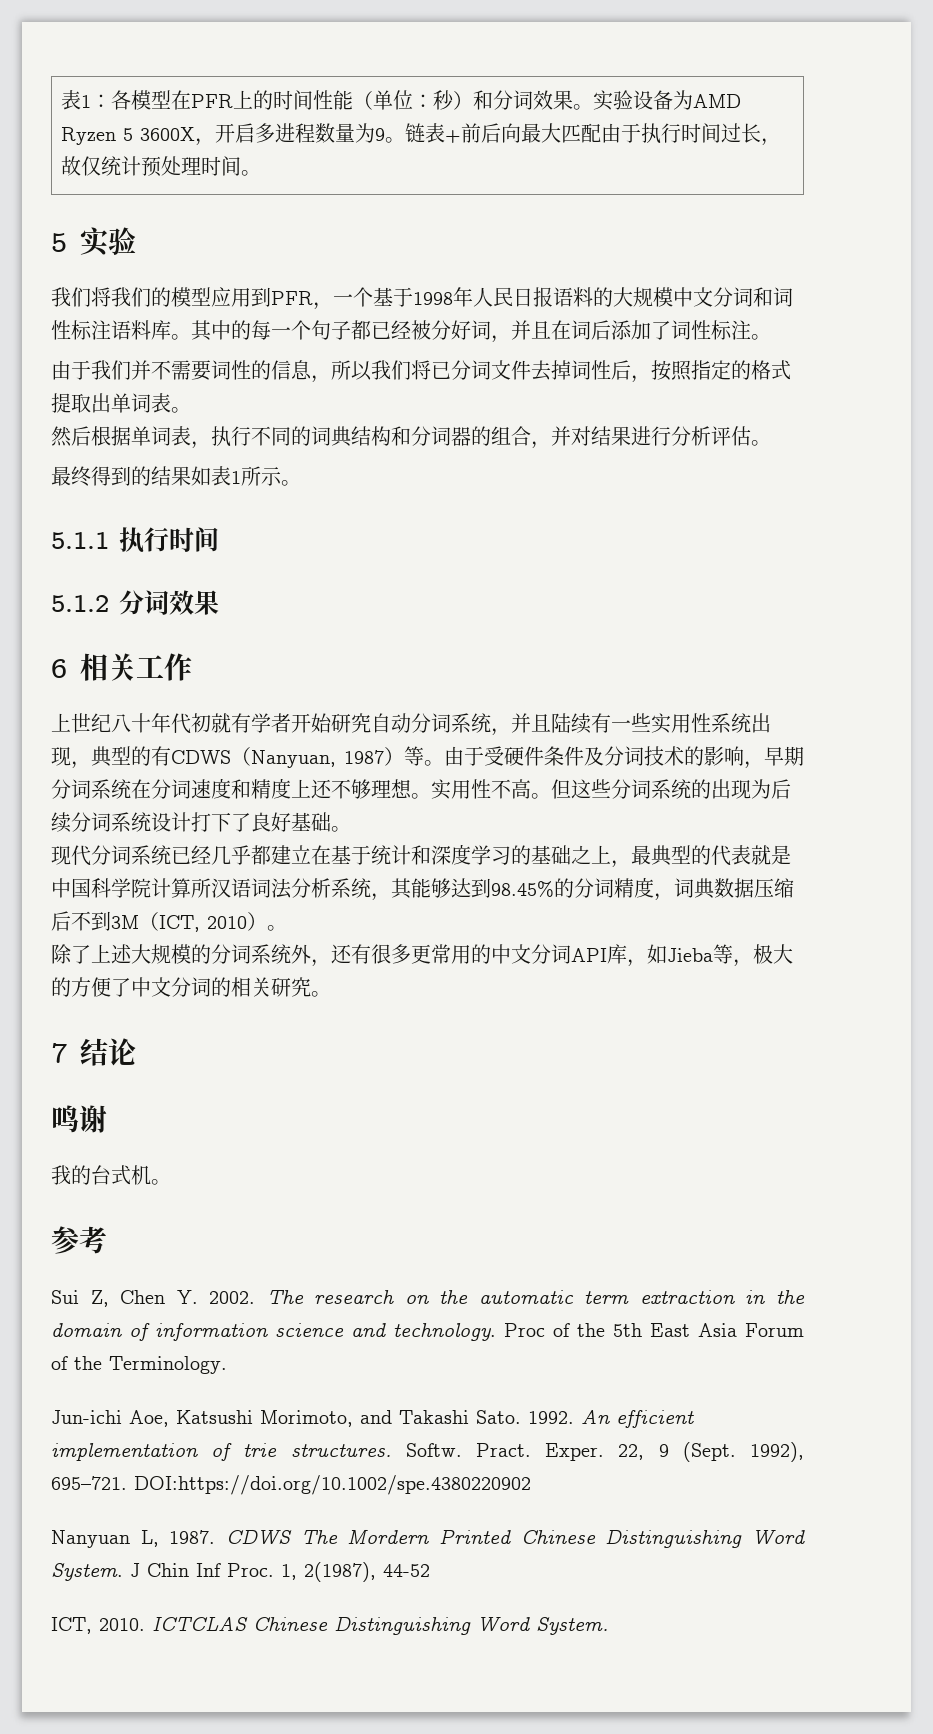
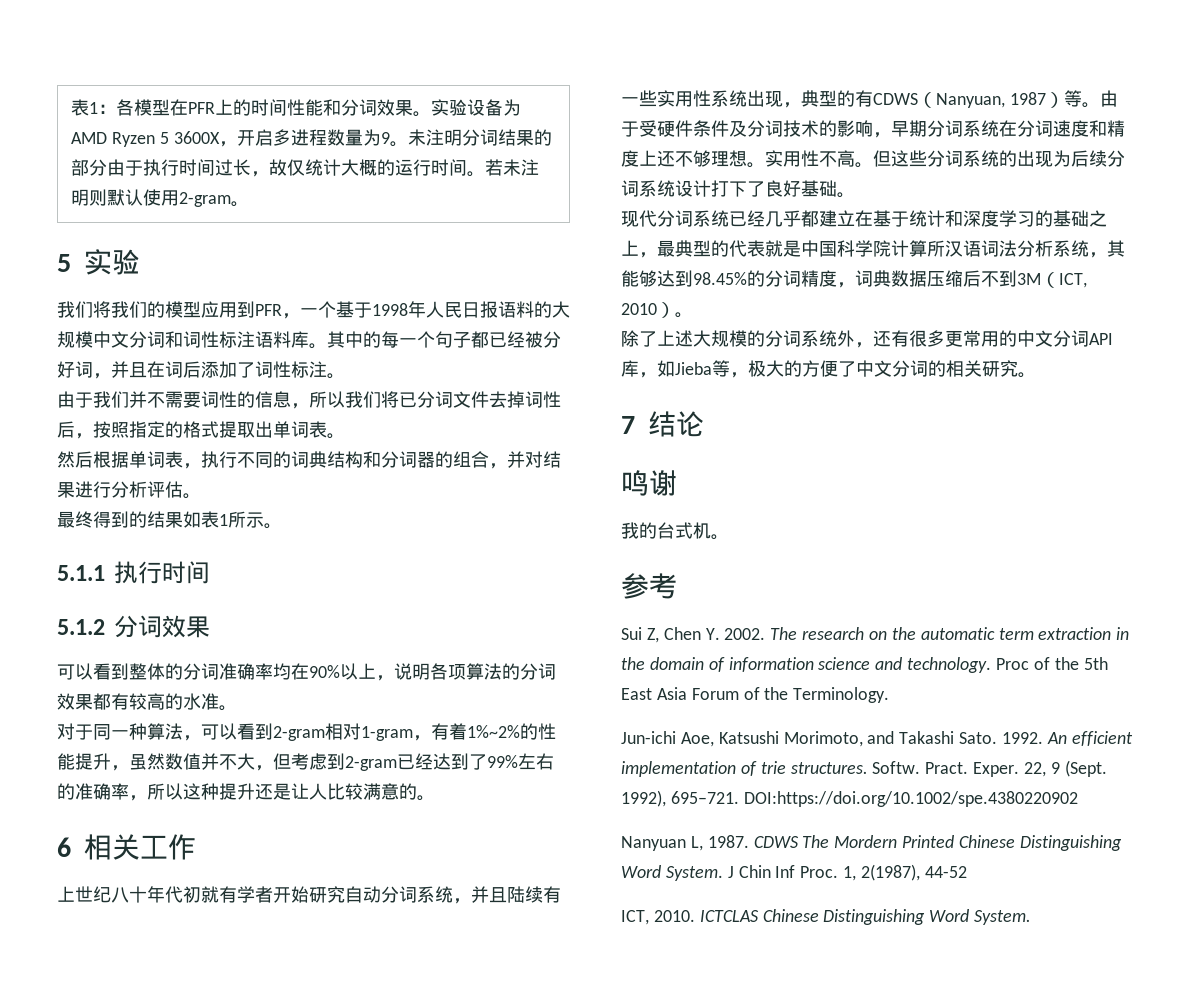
[352,90,473,110] （单位：秒） -> (324, 107) none
[404,123,601,143] 链表+前后向最大匹配 -> [407,129,552,146] [71,159,108,176] 未注明分词结果的部分
[140,156,201,177] 预处理 -> [341,159,432,176] 大概的运行
(261, 173) none -> [485,159,540,176] [71,189,250,207] 若未注明则默认使用2-gram。
(219, 602) none -> [57,663,556,681] [57,693,237,711] [57,723,556,741] [57,753,554,771] [57,783,435,801] // 可以看到整体的分词准确率均在90%以上，说明各项算法的分词效果都有较高的水准。 // 对于同一种算法，可以看到2-gram相对1-gram，有着1%~2%的性能提升，虽然数值并不大，但考虑到2-gram已经达到了99%左右的准确率，所以这种提升还是让人比较满意的。

